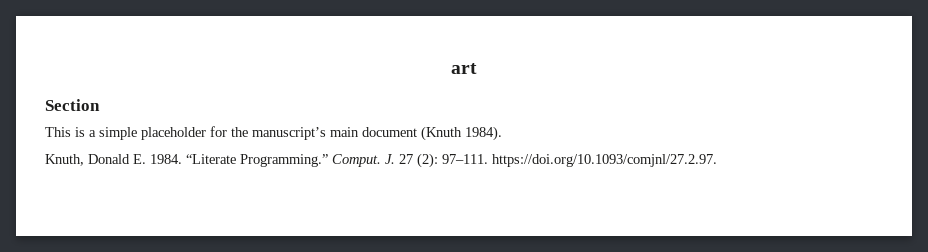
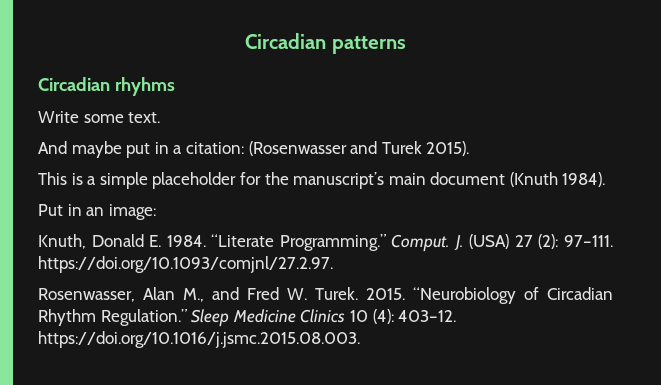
[451,63,477,74] [45,99,100,111] art // Section -> [245,33,406,54] [38,77,175,96] [38,111,161,123] [38,141,470,158] Circadian patterns // Circadian rhyhms // Write some text. // And maybe put in a citation: (Rosenwasser and Turek 2015).
(502, 133) none -> [38,204,156,220] // Put in an image:
(395, 159) none -> [469,234,510,249] (USA)
(717, 160) none -> [38,287,613,304] [38,309,457,327] [38,331,360,348] // Rosenwasser, Alan M., and Fred W. Turek. 2015. “Neurobiology of Circadian Rhythm Regulation.” Sleep Medicine Clinics 10 (4): 403–12. https://doi.org/10.1016/j.jsmc.2015.08.003.

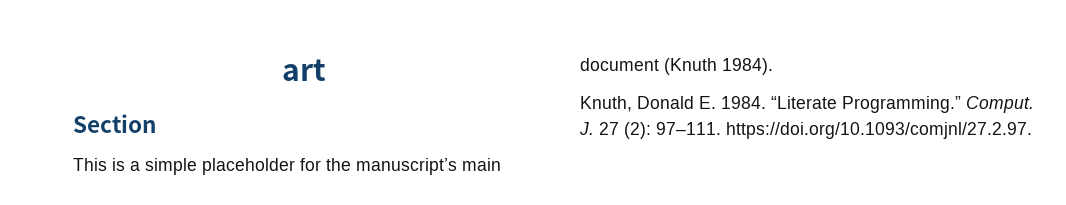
[245,33,406,54] [38,77,175,96] [38,111,161,123] [38,141,470,158] Circadian patterns // Circadian rhyhms // Write some text. // And maybe put in a citation: (Rosenwasser and Turek 2015). -> [282,59,326,81] [73,114,156,133] art // Section
[38,204,156,220] // Put in an image: -> (773, 66) none
[469,234,510,249] (USA) -> (594, 128) none
[38,287,613,304] [38,309,457,327] [38,331,360,348] // Rosenwasser, Alan M., and Fred W. Turek. 2015. “Neurobiology of Circadian Rhythm Regulation.” Sleep Medicine Clinics 10 (4): 403–12. https://doi.org/10.1016/j.jsmc.2015.08.003. -> (1032, 130) none

